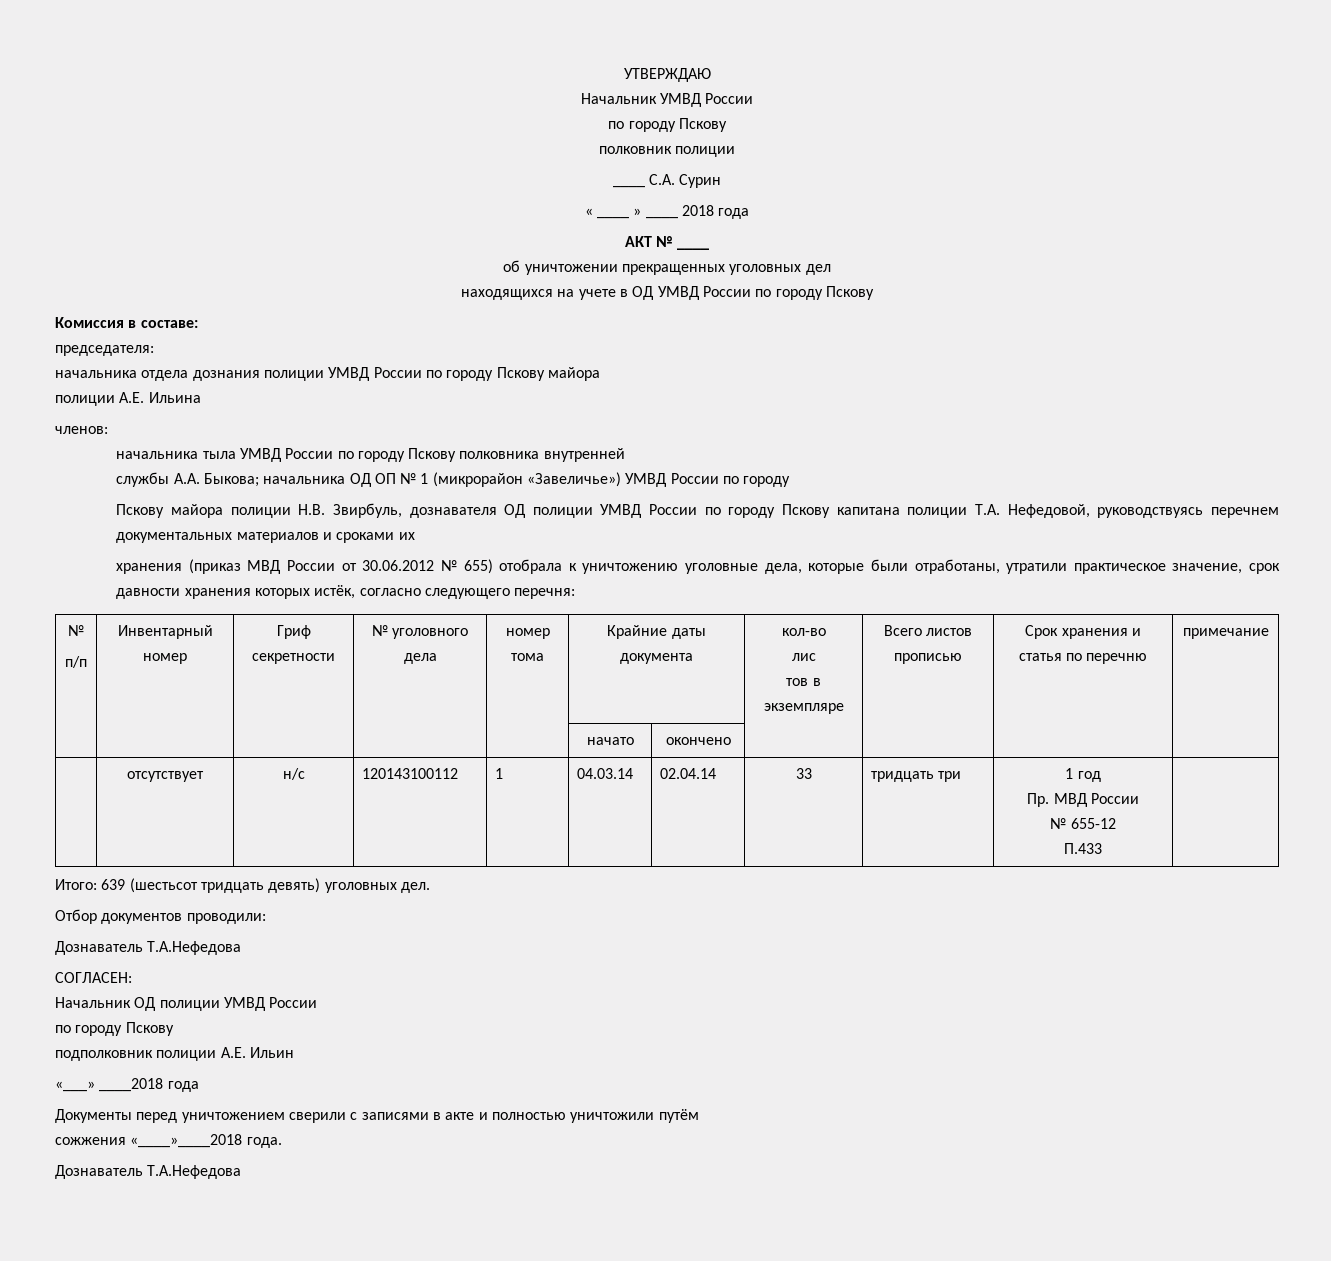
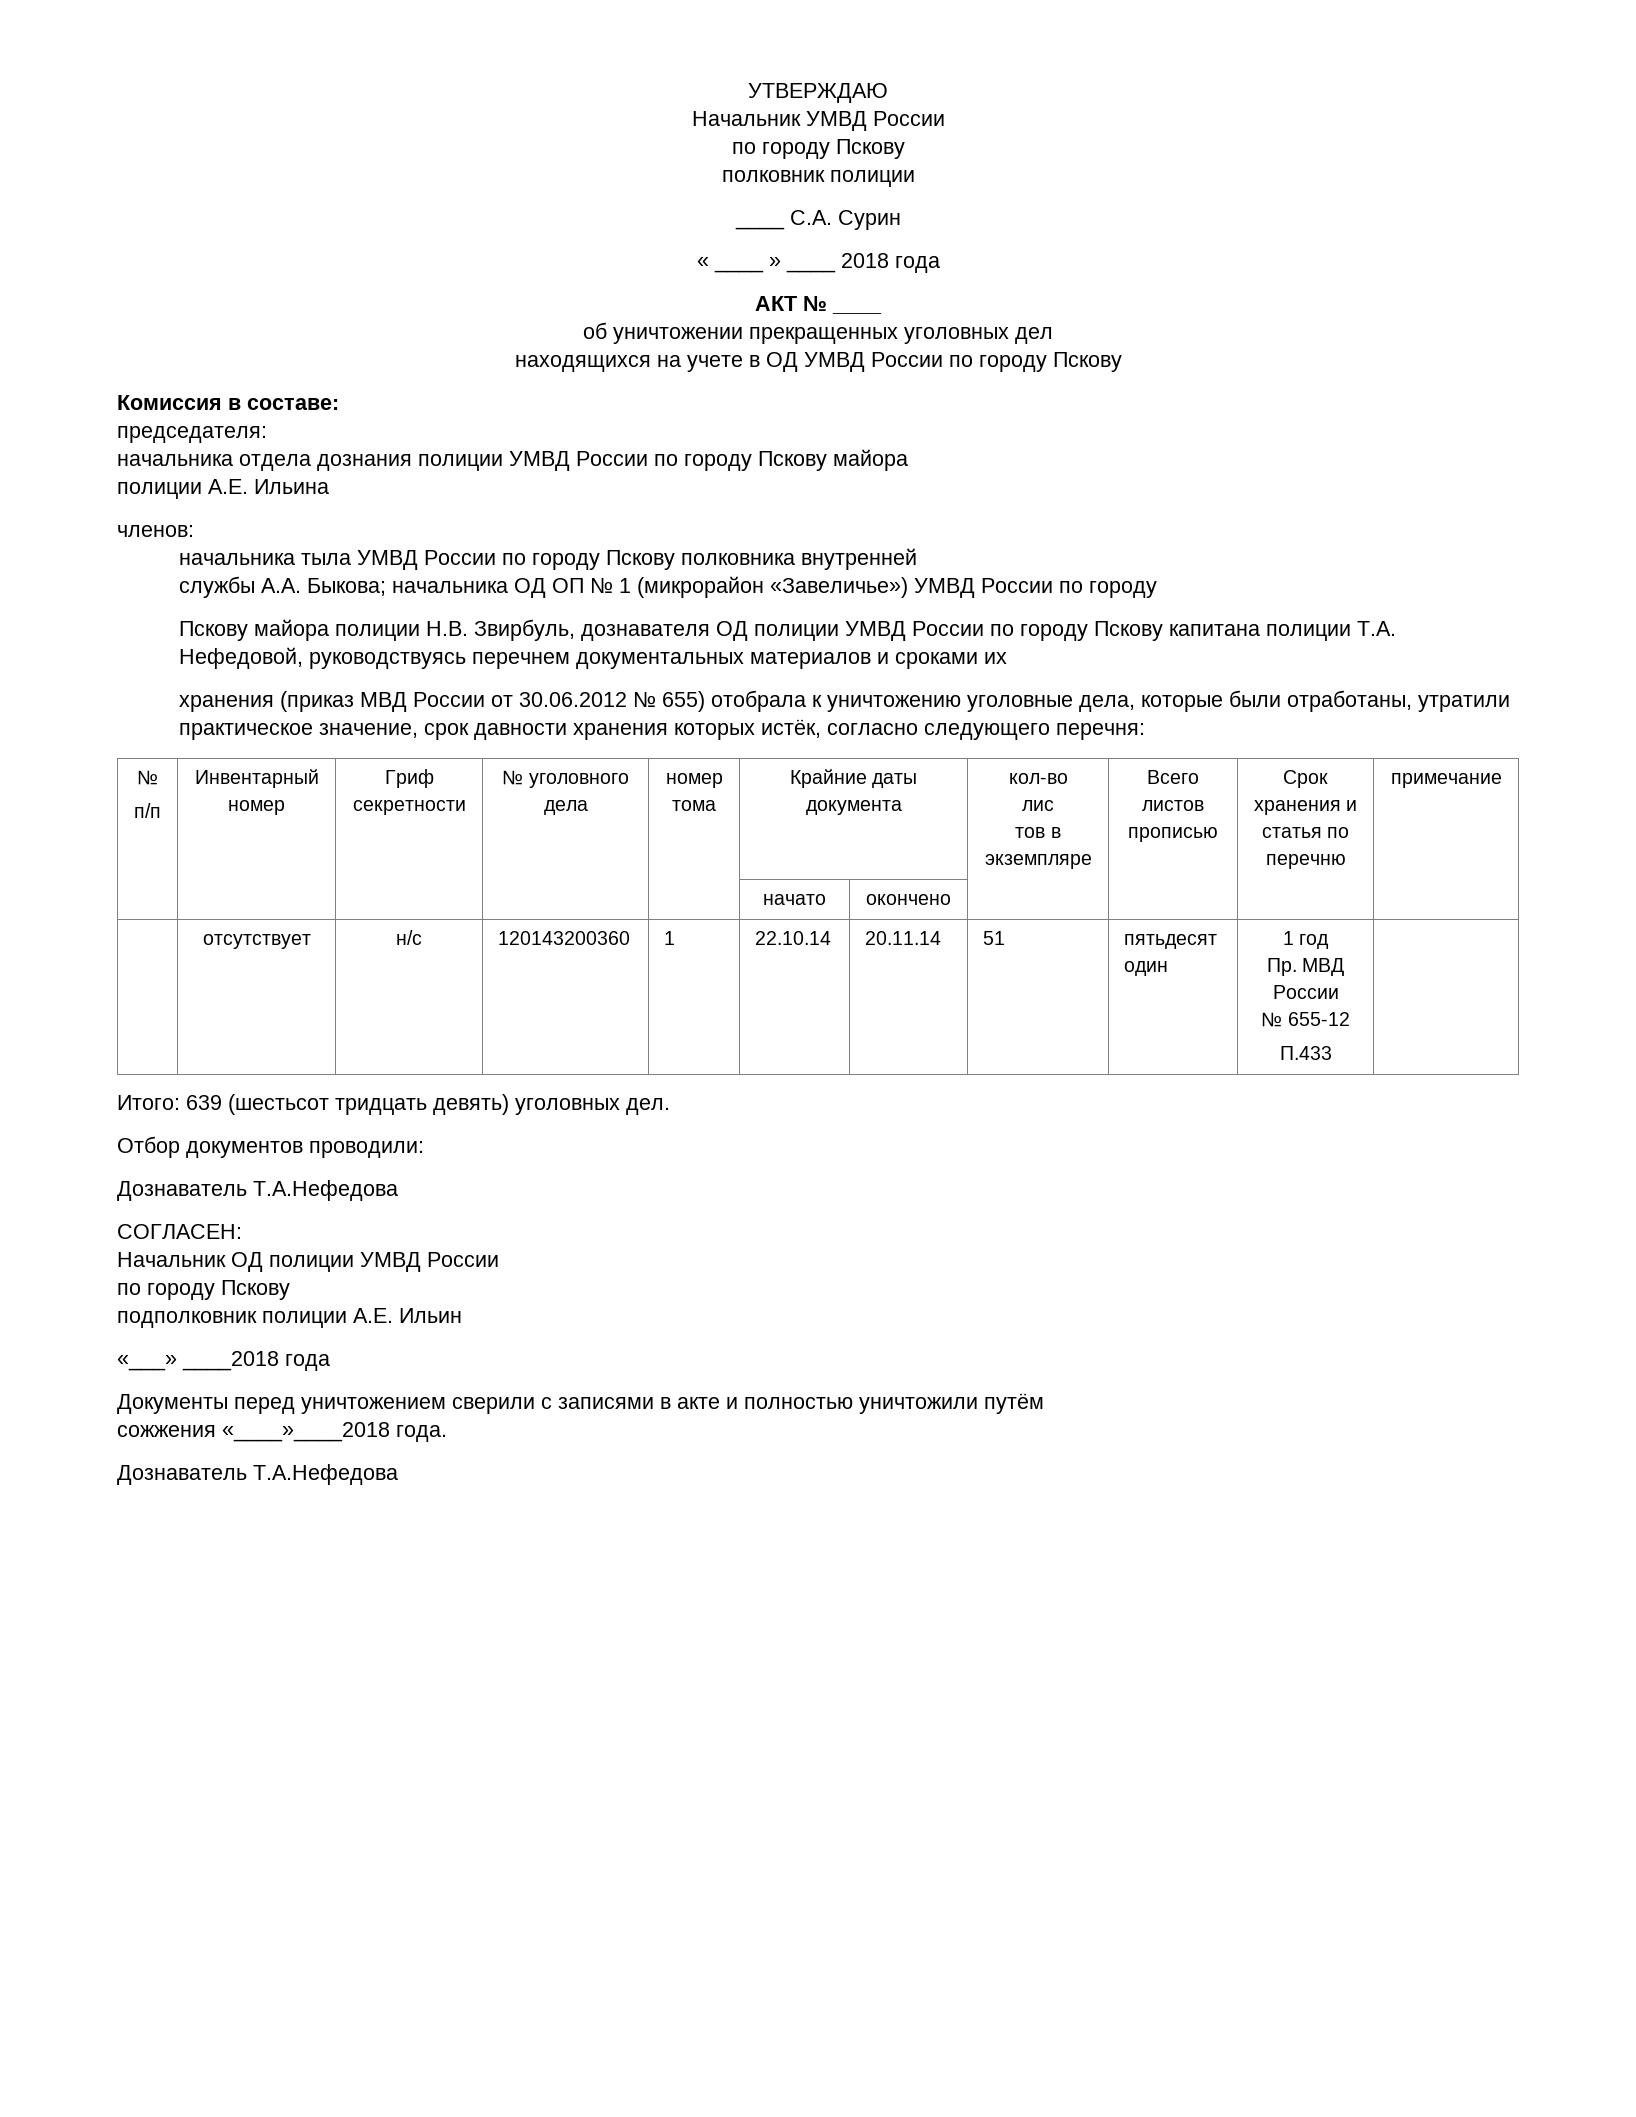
[362,768,459,779] [495,768,504,779] [577,768,634,779] [660,768,717,779] [795,768,812,779] [871,771,962,782] 120143100112 | 1 | 04.03.14 | 02.04.14 | 33 | тридцать три -> [498,931,631,945] [664,931,676,945] [755,931,832,945] [865,931,942,945] [983,931,1006,945] [1124,934,1218,949] [1124,961,1169,976] 120143200360 | 1 | 22.10.14 | 20.11.14 | 51 | пятьдесят один

